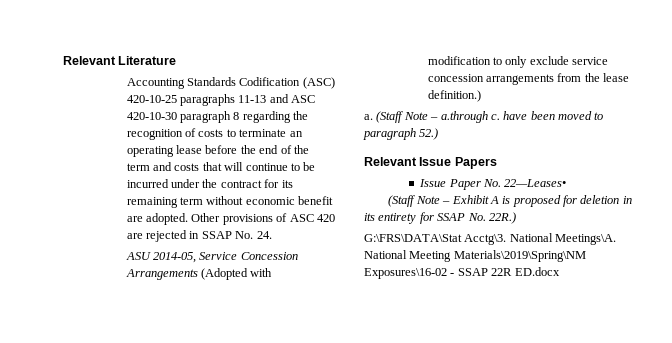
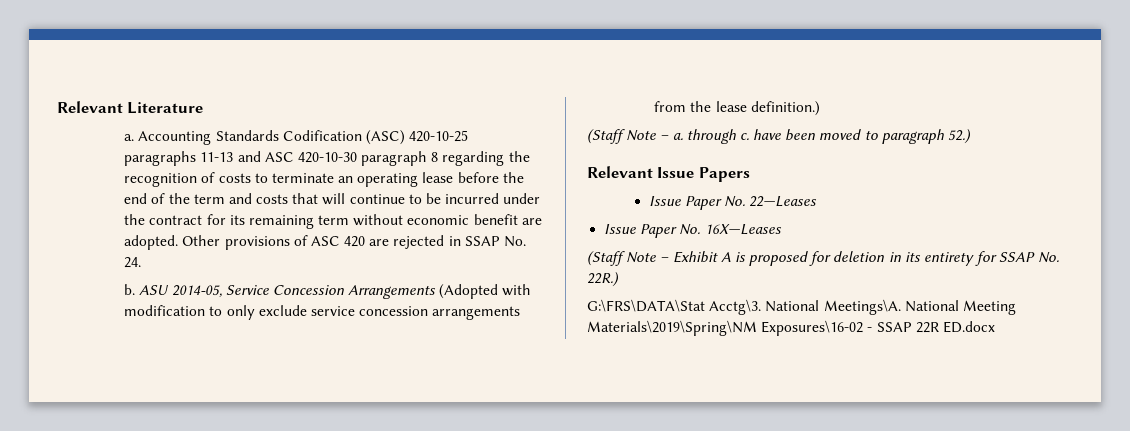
(177, 60) none -> [124,134,135,141] a.
(272, 235) none -> [124,284,136,295] b.
[364,111,488,123] a. (Staff Note – a.through -> [587,129,736,144] (Staff Note – a. through
[504,179,567,187] 22—Leases• -> [749,196,818,207] [604,224,782,238] 22—Leases // Issue Paper No. 16X—Leases

